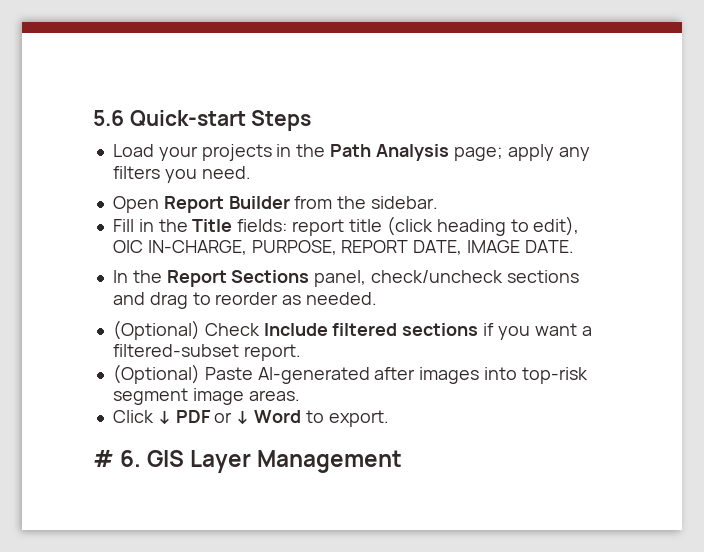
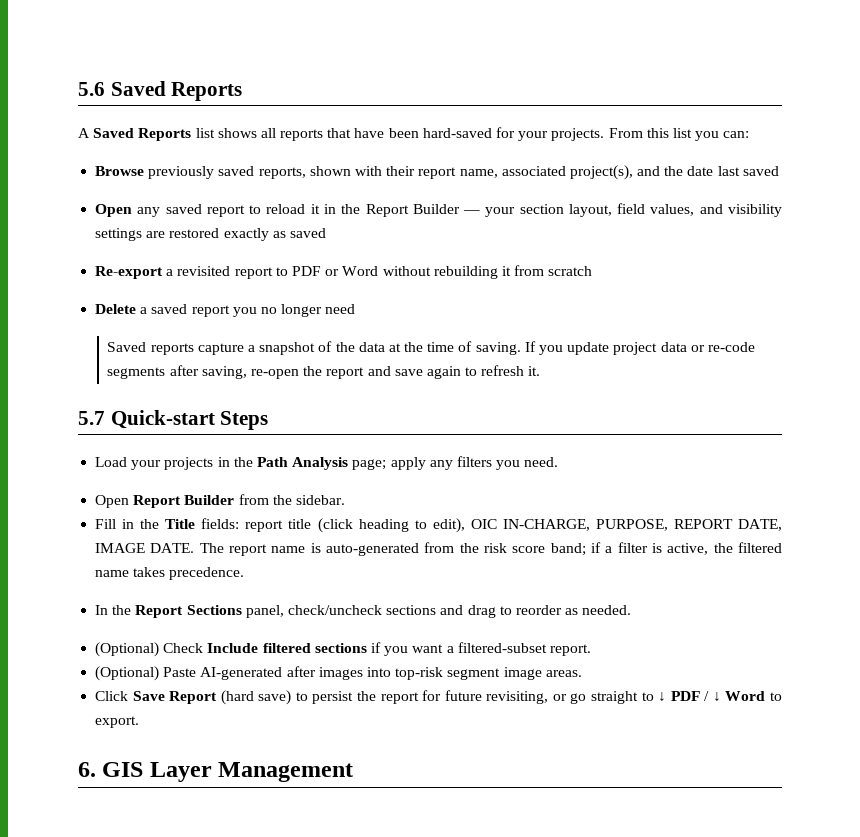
(124, 118) none -> [110,81,243,101] [78,127,750,141] [95,165,779,180] [95,203,782,217] [95,228,326,241] [95,265,593,279] [95,304,356,317] [107,341,755,355] [107,365,541,379] [78,411,105,425] Saved Reports // A Saved Reports list shows all reports that have been hard-saved for your projects. From this list you can: // Browse previously saved reports, shown with their report name, associated project(s), and the date last saved // Open any saved report to reload it in the Report Builder — your section layout, field values, and visibility settings are restored exactly as saved // Re-export a revisited report to PDF or Word without rebuilding it from scratch // Delete a saved report you no longer need // Saved reports capture a snapshot of the data at the time of saving. If you update project data or re-code segments after saving, re-open the report and save again to refresh it. // 5.7
(574, 246) none -> [199,542,782,556] [95,567,245,580] The report name is auto-generated from the risk score band; if a filter is active, the filtered name takes precedence.
(154, 416) none -> [132,690,654,705] Save Report (hard save) to persist the report for future revisiting, or go straight to
[214,412,233,423] or -> [704,691,710,701] /
[93,450,114,467] # -> (140, 722) none

